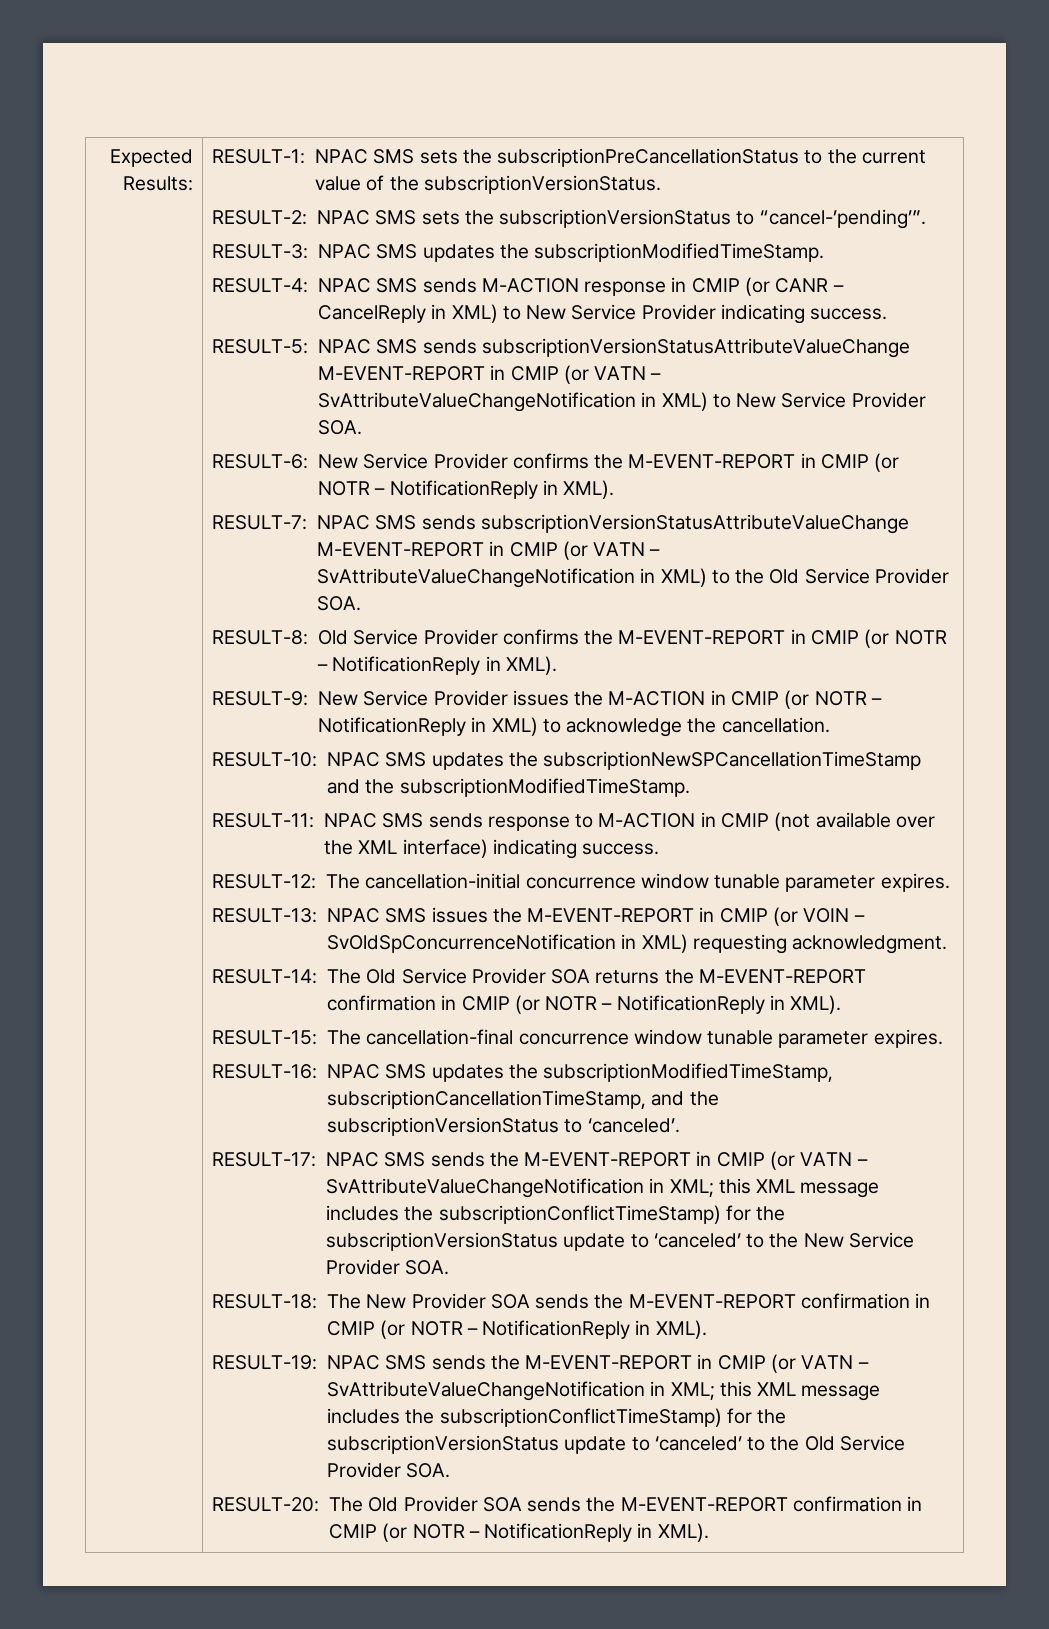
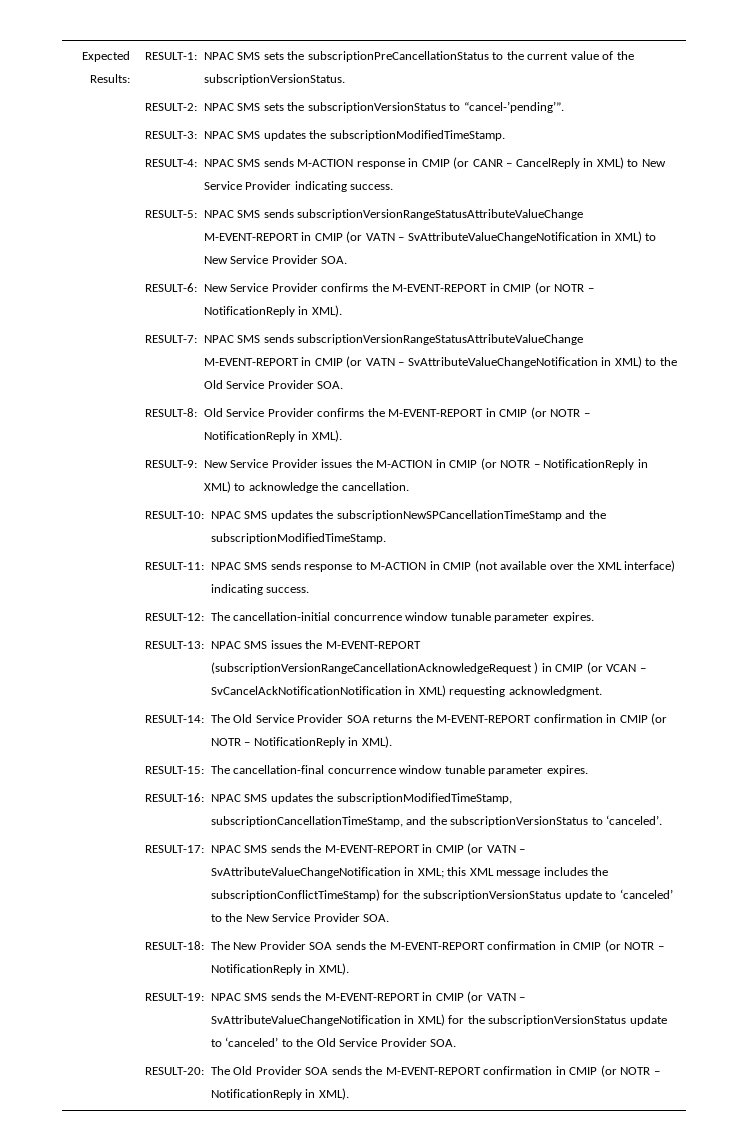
[481,338,910,358] subscriptionVersionStatusAttributeValueChange -> [297,209,584,220] subscriptionVersionRangeStatusAttributeValueChange
[480,514,909,534] subscriptionVersionStatusAttributeValueChange -> [297,334,584,345] subscriptionVersionRangeStatusAttributeValueChange
[699,907,865,926] [327,934,617,953] in CMIP (or VOIN – SvOldSpConcurrenceNotification -> [210,662,646,674] [210,686,402,695] (subscriptionVersionRangeCancellationAcknowledgeRequest ) in CMIP (or VCAN – SvCancelAckNotificationNotification
[670,1381,881,1401] [327,1408,722,1427] XML; this XML message includes the subscriptionConflictTimeStamp) -> [417,1014,445,1026] XML)

